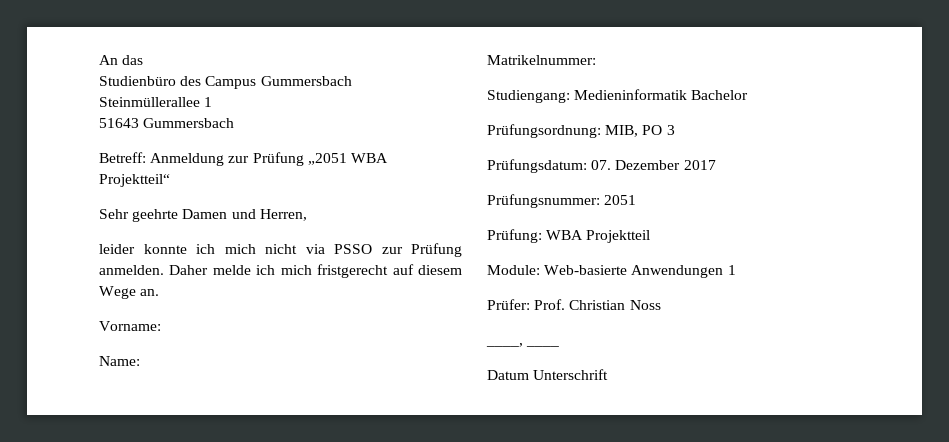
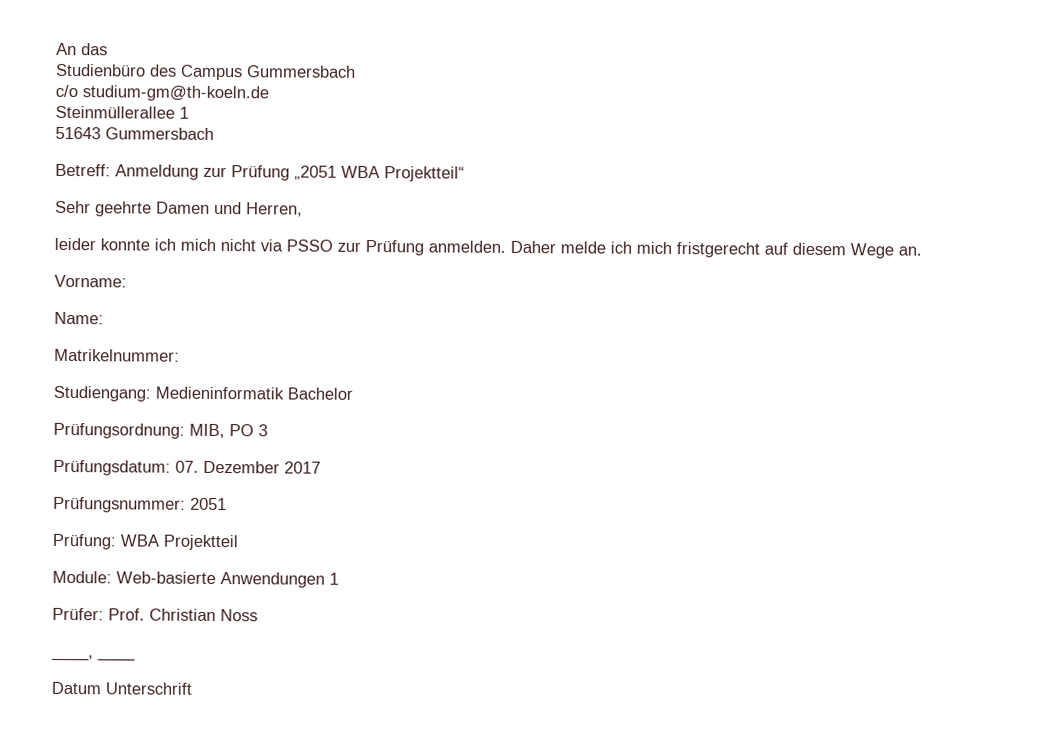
(352, 81) none -> [55,84,269,102] // c/o studium-gm@th-koeln.de

